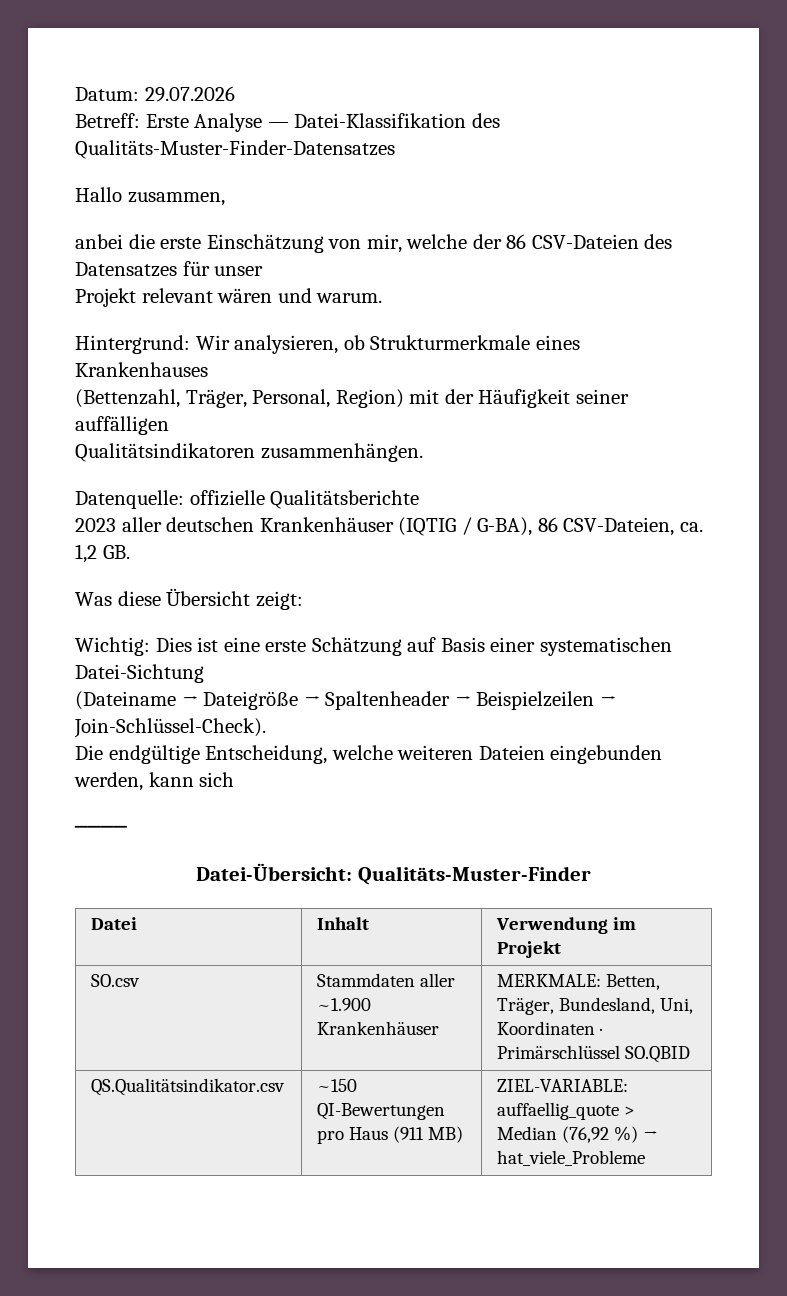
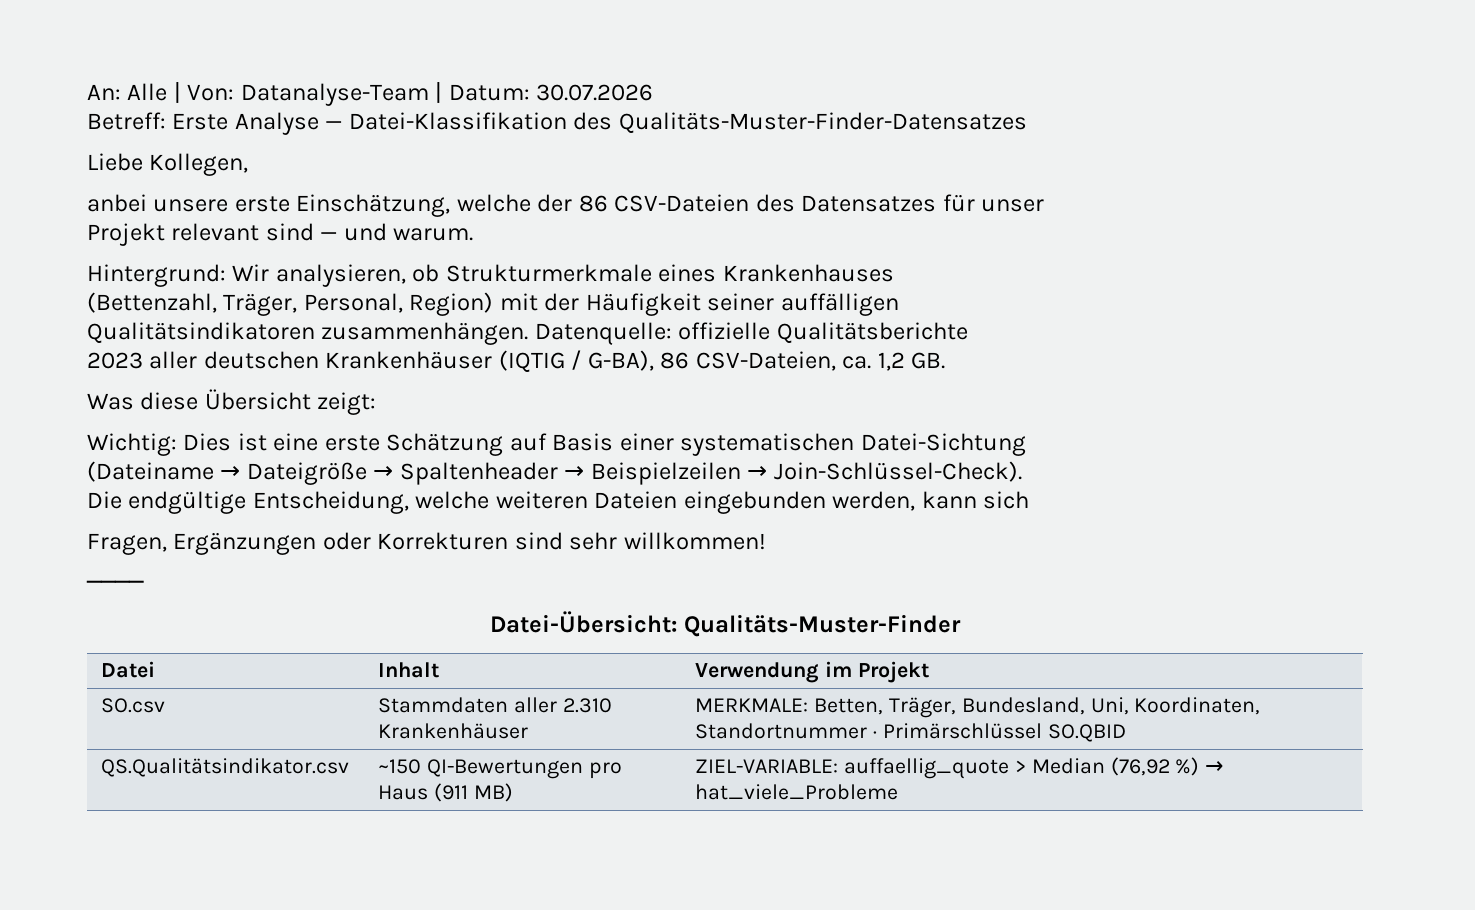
[75,86,235,102] Datum: 29.07.2026 -> [87,82,654,106] An: Alle | Von: Datanalyse-Team | Datum: 30.07.2026
[75,187,225,206] Hallo zusammen, -> [87,153,249,176] Liebe Kollegen,
[128,234,402,253] die erste Einschätzung von mir, -> [153,194,451,217] unsere erste Einschätzung,
[217,288,273,303] wären -> [265,223,338,241] sind —
(423, 452) // -> (529, 333) none
(235, 779) none -> [87,532,766,555] // Fragen, Ergänzungen oder Korrekturen sind sehr willkommen!
[317,998,372,1011] ~1.900 -> [563,698,613,713] 2.310
[497,1021,596,1035] Koordinaten -> [1134,697,1261,715] [695,723,868,739] Koordinaten, Standortnummer

